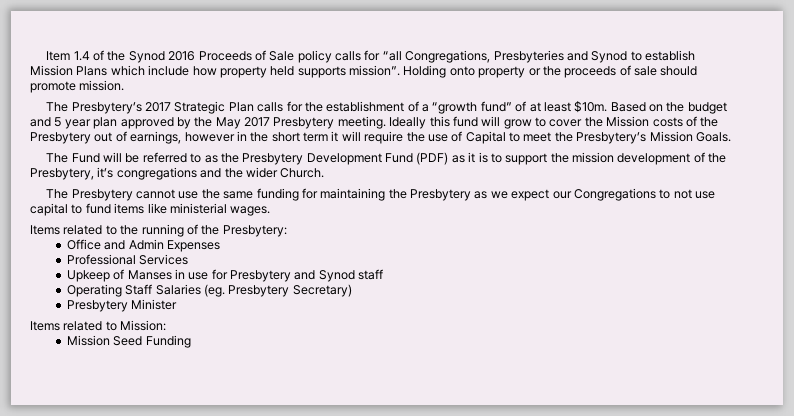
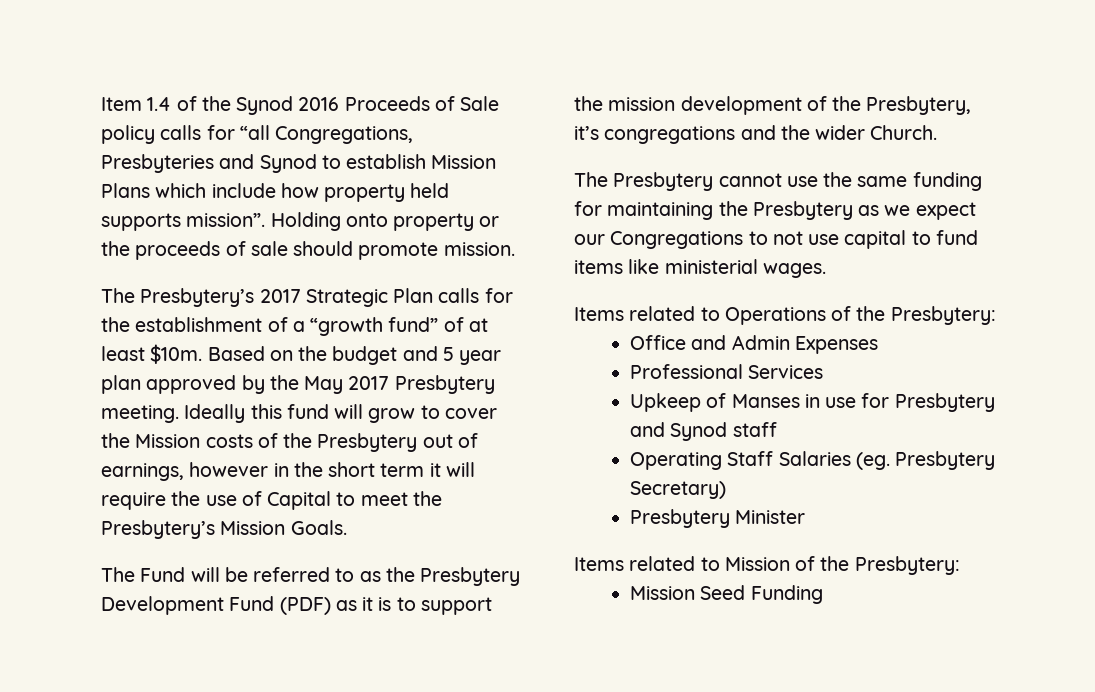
[120,224,184,237] the running -> [724,307,826,325] Operations
[120,320,167,331] Mission: -> [724,556,960,575] Mission of the Presbytery:

